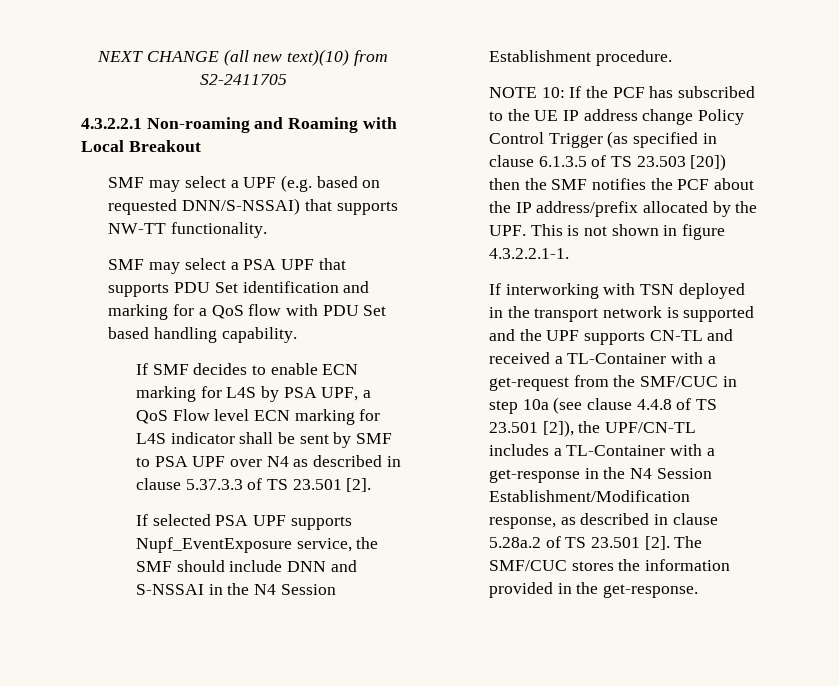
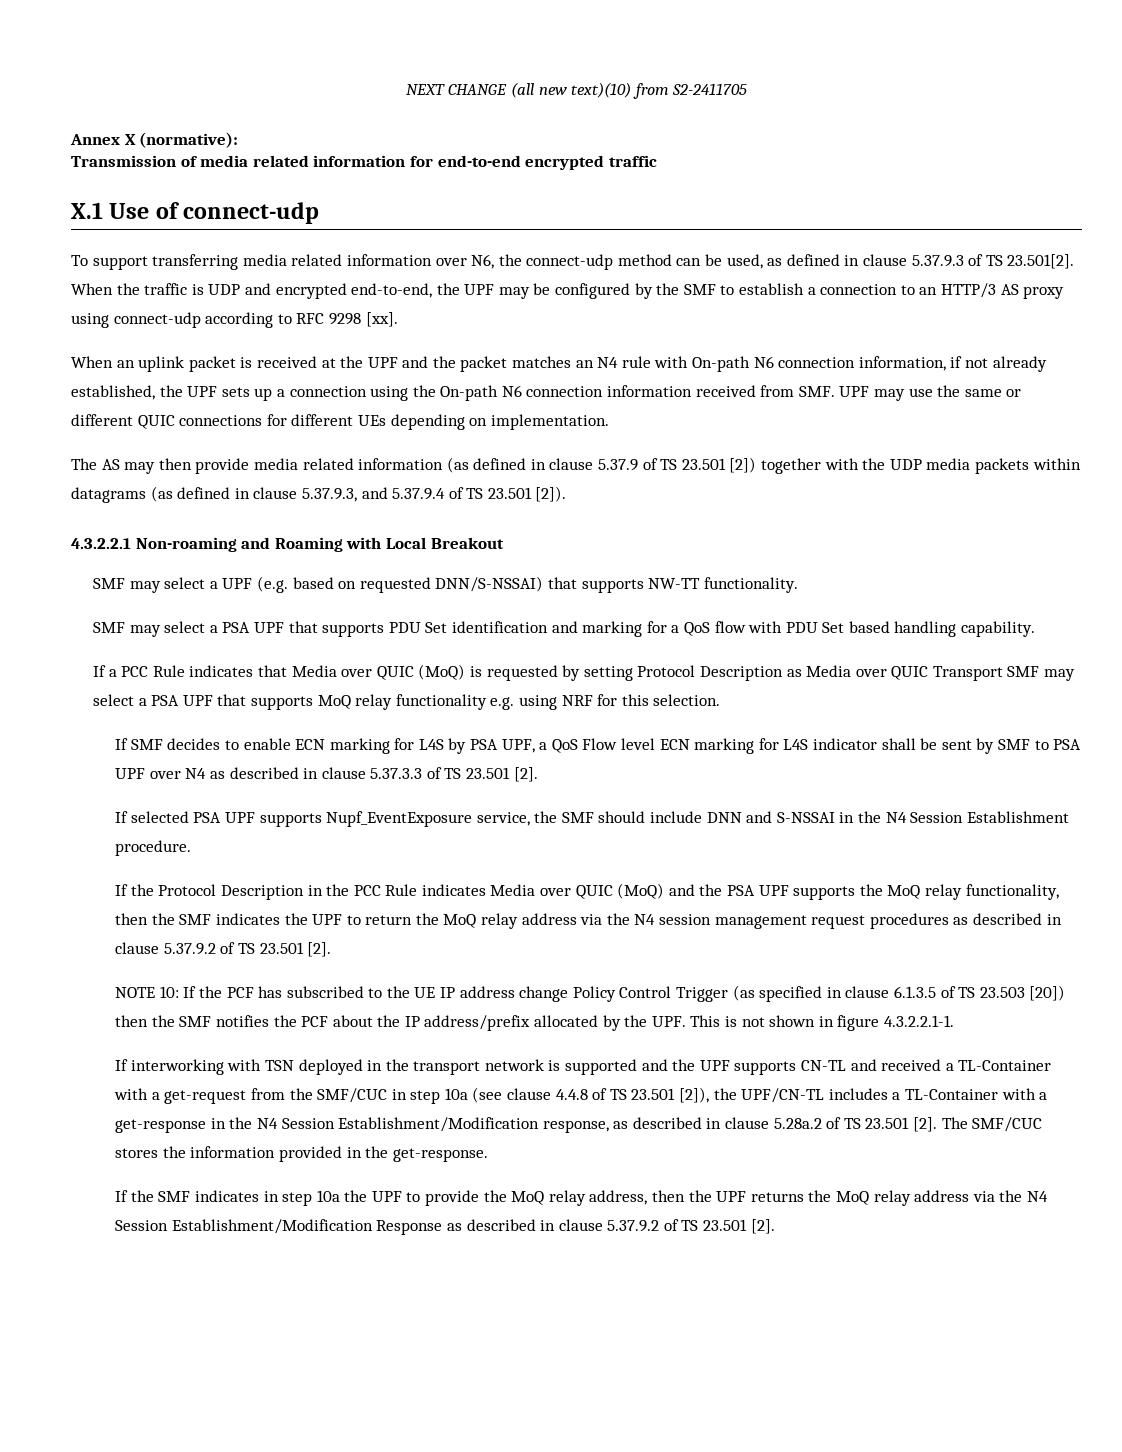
(287, 79) none -> [70,132,239,148] [71,155,657,170] [71,202,320,224] [71,254,1075,270] [71,283,1065,299] [71,312,398,328] [71,356,1047,372] [71,385,1022,401] [71,414,609,430] [71,457,1081,474] [71,486,567,503] // Annex X (normative): // Transmission of media related information for end-to-end encrypted traffic // X.1 Use of connect-udp // To support transferring media related information over N6, the connect-udp method can be used, as defined in clause 5.37.9.3 of TS 23.501[2]. When the traffic is UDP and encrypted end-to-end, the UPF may be configured by the SMF to establish a connection to an HTTP/3 AS proxy using connect-udp according to RFC 9298 [xx]. // When an uplink packet is received at the UPF and the packet matches an N4 rule with On-path N6 connection information, if not already established, the UPF sets up a connection using the On-path N6 connection information received from SMF. UPF may use the same or different QUIC connections for different UEs depending on implementation. // The AS may then provide media related information (as defined in clause 5.37.9 of TS 23.501 [2]) together with the UDP media packets within datagrams (as defined in clause 5.37.9.3, and 5.37.9.4 of TS 23.501 [2]).
(297, 335) none -> [93,664,1076,681] [93,694,721,710] // If a PCC Rule indicates that Media over QUIC (MoQ) is requested by setting Protocol Description as Media over QUIC Transport SMF may select a PSA UPF that supports MoQ relay functionality e.g. using NRF for this selection.
(672, 58) none -> [115,883,1059,900] [115,913,1062,929] [115,942,332,957] // If the Protocol Description in the PCC Rule indicates Media over QUIC (MoQ) and the PSA UPF supports the MoQ relay functionality, then the SMF indicates the UPF to return the MoQ relay address via the N4 session management request procedures as described in clause 5.37.9.2 of TS 23.501 [2].
(698, 591) none -> [115,1190,1048,1206] [115,1219,775,1235] // If the SMF indicates in step 10a the UPF to provide the MoQ relay address, then the UPF returns the MoQ relay address via the N4 Session Establishment/Modification Response as described in clause 5.37.9.2 of TS 23.501 [2].

